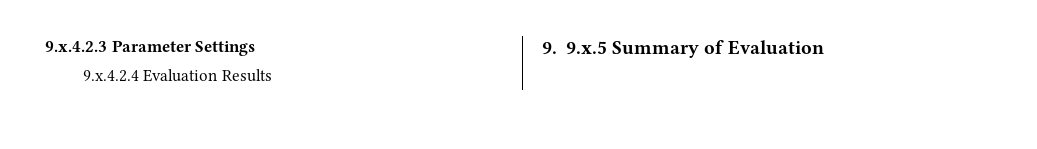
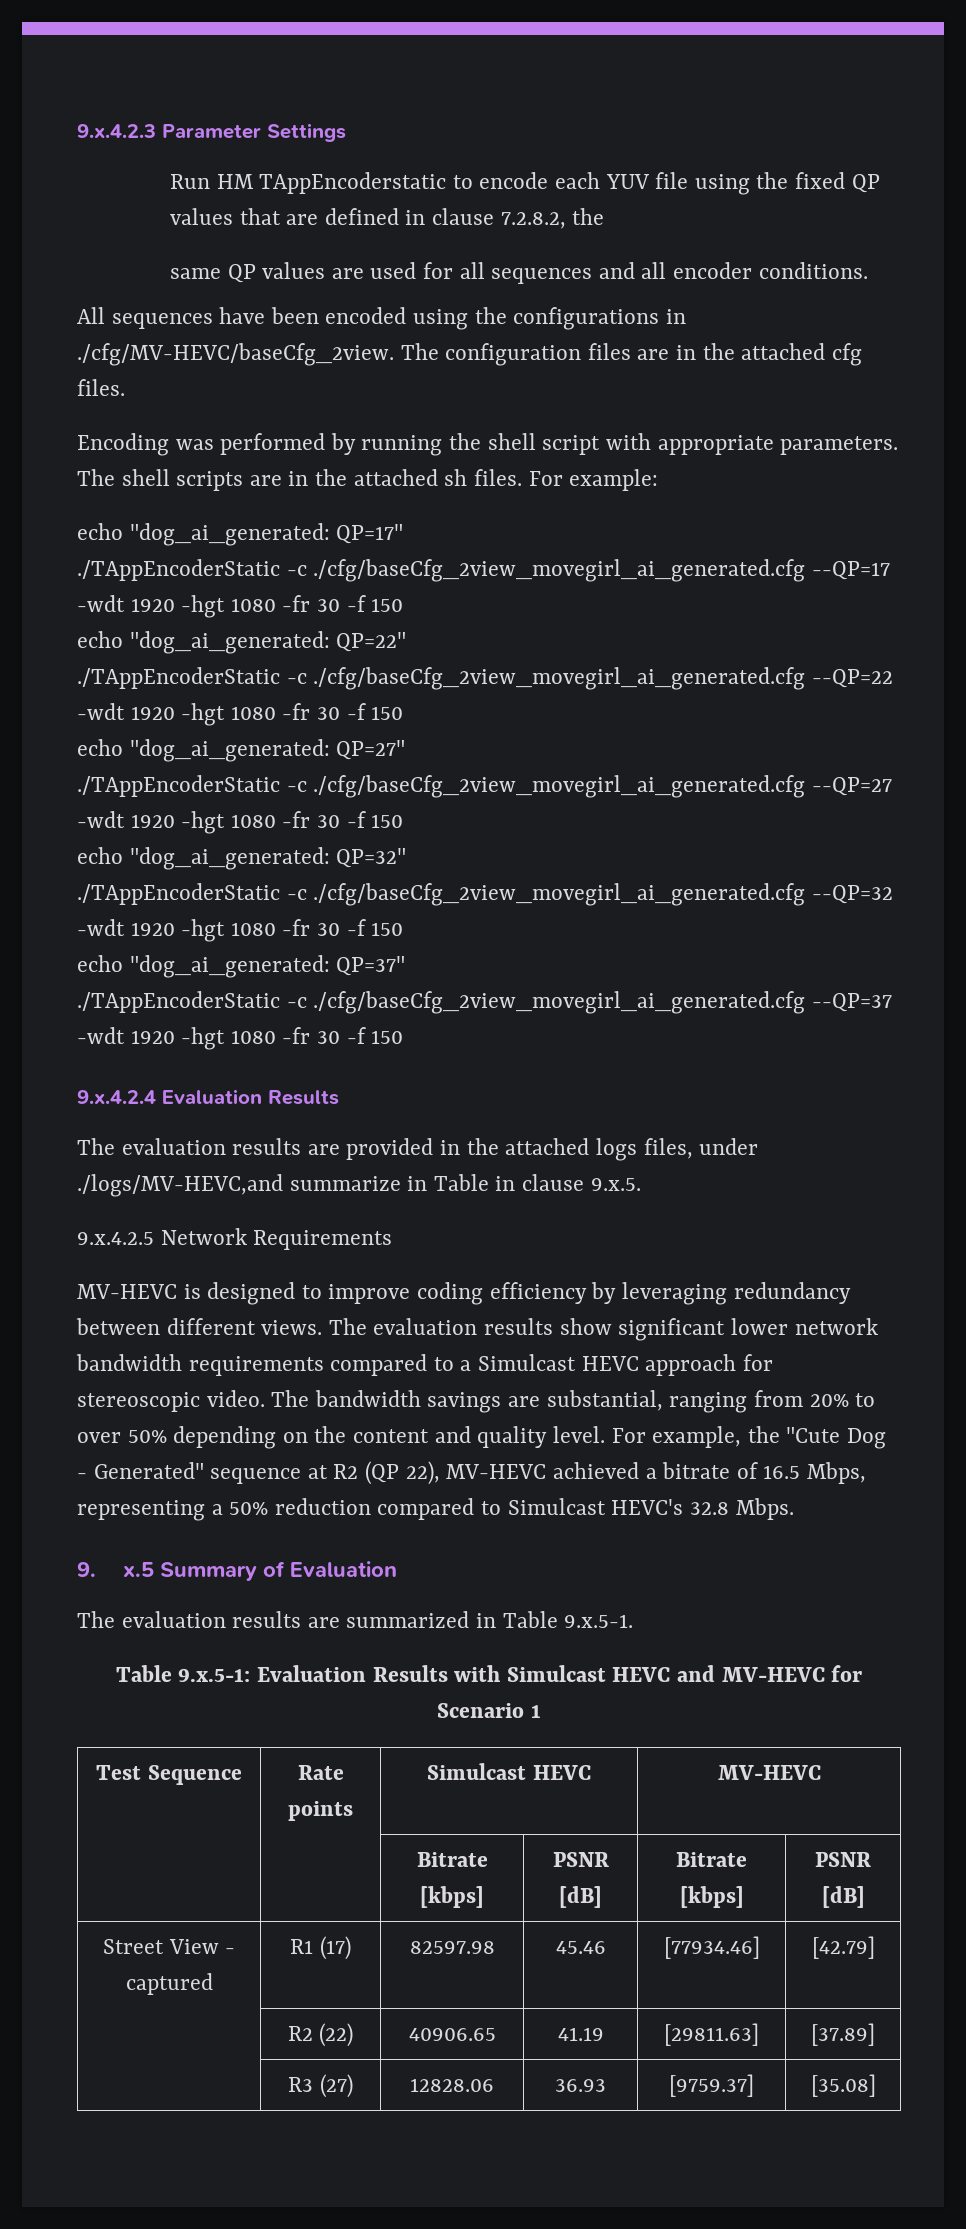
[82,69,273,82] 9.x.4.2.4 Evaluation Results -> [169,172,880,195] [169,208,605,229] [169,262,868,284] [77,307,686,330] [77,343,862,366] [77,379,125,396] [77,433,899,456] [77,469,659,491] [77,523,404,546] [77,559,890,582] [77,595,404,618] [77,631,407,654] [77,667,893,690] [77,703,404,726] [77,739,406,762] [77,775,892,798] [77,811,404,834] [77,847,407,870] [77,883,893,906] [77,919,404,942] [77,955,406,978] [77,991,892,1014] [77,1027,404,1050] [77,1089,339,1105] [77,1138,759,1161] [77,1174,641,1197] [77,1228,393,1250] [77,1282,851,1305] [76,1318,878,1341] [76,1354,773,1376] [77,1390,876,1413] [77,1426,886,1449] [77,1461,866,1485] [77,1498,794,1521] Run HM TAppEncoderstatic to encode each YUV file using the fixed QP values that are defined in clause 7.2.8.2, the // same QP values are used for all sequences and all encoder conditions. // All sequences have been encoded using the configurations in ./cfg/MV-HEVC/baseCfg_2view. The configuration files are in the attached cfg files. // Encoding was performed by running the shell script with appropriate parameters. The shell scripts are in the attached sh files. For example: // echo "dog_ai_generated: QP=17" // ./TAppEncoderStatic -c ./cfg/baseCfg_2view_movegirl_ai_generated.cfg --QP=17 -wdt 1920 -hgt 1080 -fr 30 -f 150 // echo "dog_ai_generated: QP=22" // ./TAppEncoderStatic -c ./cfg/baseCfg_2view_movegirl_ai_generated.cfg --QP=22 -wdt 1920 -hgt 1080 -fr 30 -f 150 // echo "dog_ai_generated: QP=27" // ./TAppEncoderStatic -c ./cfg/baseCfg_2view_movegirl_ai_generated.cfg --QP=27 -wdt 1920 -hgt 1080 -fr 30 -f 150 // echo "dog_ai_generated: QP=32" // ./TAppEncoderStatic -c ./cfg/baseCfg_2view_movegirl_ai_generated.cfg --QP=32 -wdt 1920 -hgt 1080 -fr 30 -f 150 // echo "dog_ai_generated: QP=37" // ./TAppEncoderStatic -c ./cfg/baseCfg_2view_movegirl_ai_generated.cfg --QP=37 -wdt 1920 -hgt 1080 -fr 30 -f 150 // 9.x.4.2.4 Evaluation Results // The evaluation results are provided in the attached logs files, under ./logs/MV-HEVC,and summarize in Table in clause 9.x.5. // 9.x.4.2.5 Network Requirements // MV-HEVC is designed to improve coding efficiency by leveraging redundancy between different views. The evaluation results show significant lower network bandwidth requirements compared to a Simulcast HEVC approach for stereoscopic video. The bandwidth savings are substantial, ranging from 20% to over 50% depending on the content and quality level. For example, the "Cute Dog - Generated" sequence at R2 (QP 22), MV-HEVC achieved a bitrate of 16.5 Mbps, representing a 50% reduction compared to Simulcast HEVC's 32.8 Mbps.
[565,41,607,54] 9.x.5 -> [123,1562,155,1577] x.5
(825, 47) none -> [77,1611,634,1628] [115,1665,863,1682] [437,1703,541,1718] [96,1765,242,1785] [297,1765,344,1780] [288,1801,353,1821] [427,1763,591,1780] [717,1765,821,1780] [416,1852,488,1867] [420,1886,484,1908] [552,1852,609,1867] [559,1886,602,1908] [676,1852,747,1867] [679,1886,744,1908] [815,1852,871,1867] [821,1886,865,1908] [102,1939,236,1954] [125,1973,213,1995] [290,1936,351,1960] [409,1941,495,1954] [555,1941,606,1954] [663,1936,760,1959] [811,1936,875,1959] [287,2023,354,2047] [408,2028,496,2041] [557,2027,604,2041] [664,2023,759,2046] [811,2023,875,2046] [288,2074,353,2098] [410,2078,494,2092] [555,2079,606,2092] [669,2074,754,2097] [810,2074,876,2097] // The evaluation results are summarized in Table 9.x.5-1. // Table 9.x.5-1: Evaluation Results with Simulcast HEVC and MV-HEVC for Scenario 1 // Test Sequence | Rate points | Simulcast HEVC | MV-HEVC // | | Bitrate [kbps] | PSNR [dB] | Bitrate [kbps] | PSNR [dB] // Street View - captured | R1 (17) | 82597.98 | 45.46 | [77934.46] | [42.79] // | R2 (22) | 40906.65 | 41.19 | [29811.63] | [37.89] // | R3 (27) | 12828.06 | 36.93 | [9759.37] | [35.08]

